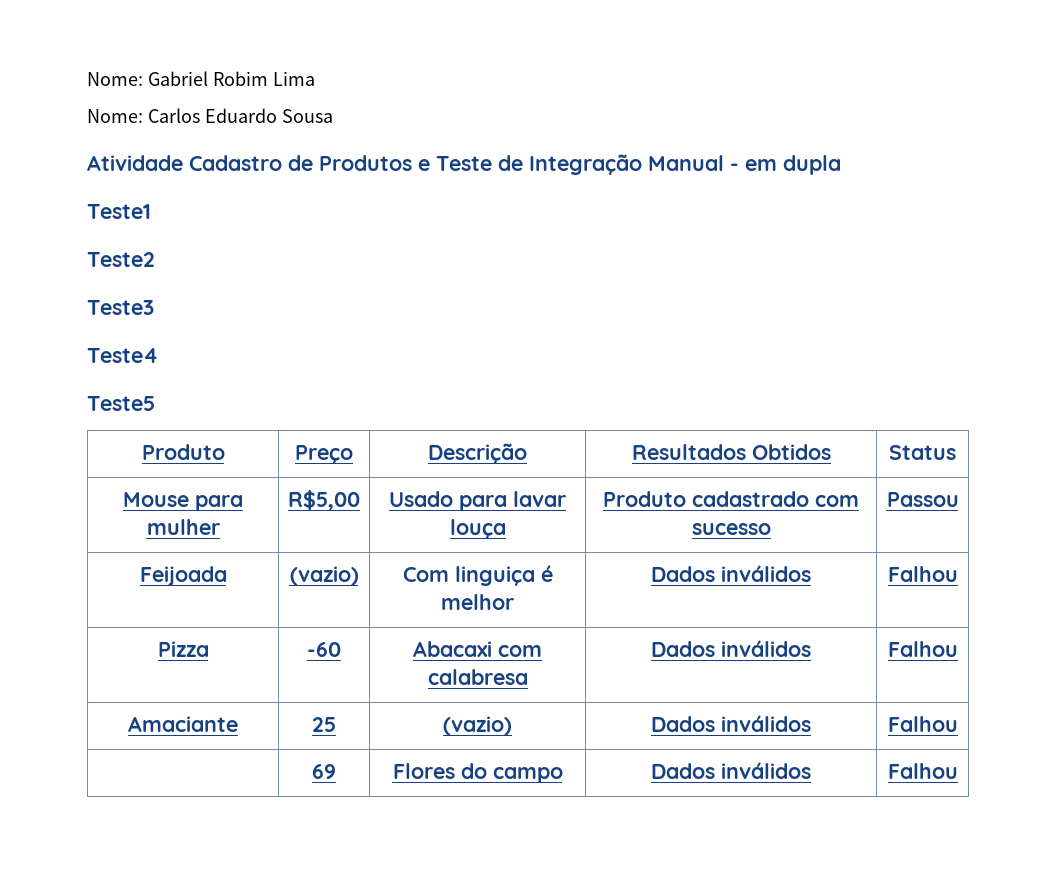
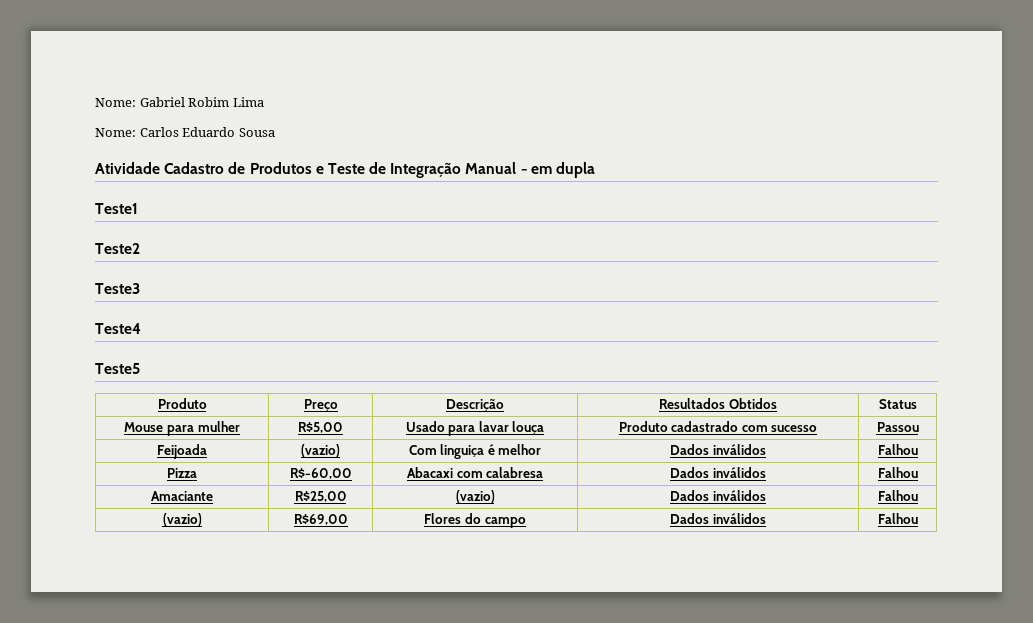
[307,642,341,657] -60 -> [289,468,352,479] R$-60,00
[312,717,336,732] 25 -> [294,491,347,502] R$25,00
[312,764,336,779] | 69 -> [162,513,202,526] [293,514,348,525] (vazio) | R$69,00

